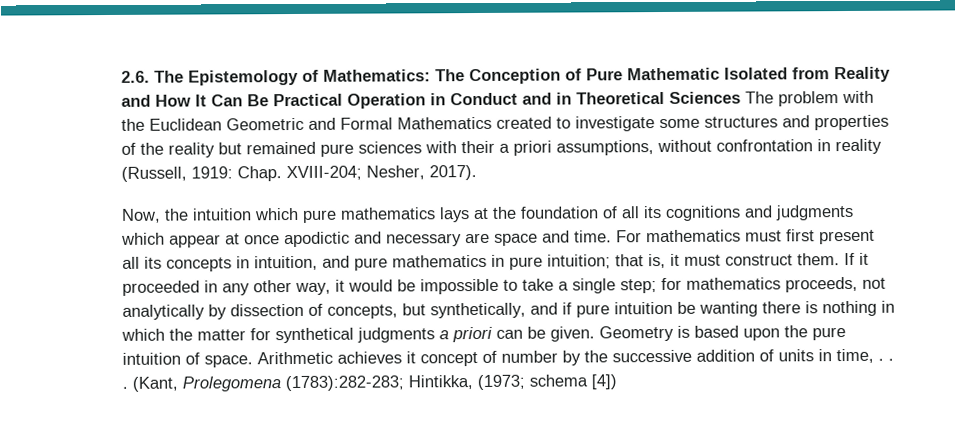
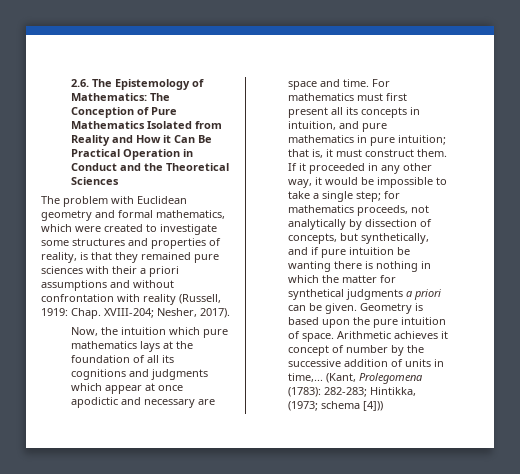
[626,67,720,81] Mathematic -> [71,121,146,129] Mathematics
[194,94,207,107] It -> [163,135,172,143] it
[555,92,572,105] in -> [144,163,164,171] the
(741, 97) none -> (120, 181) //
[120,116,492,131] the Euclidean Geometric and Formal Mathematics -> [137,196,187,204] [41,210,225,221] [41,224,101,232] Euclidean geometry and formal mathematics, which were
[139,142,242,158] the reality but -> [41,252,138,263] reality, is that they
[555,140,654,156] assumptions, -> [41,280,130,291] assumptions and
[816,139,831,152] in -> [117,294,140,302] with
[835,348,894,364] [121,375,404,392] time, . . . (Kant, Prolegomena (1783):282-283; -> [288,373,424,384] [288,387,368,397] time,... (Kant, Prolegomena (1783): 282-283;
[590,374,617,390] [4]) -> [363,401,384,411] [4]))

